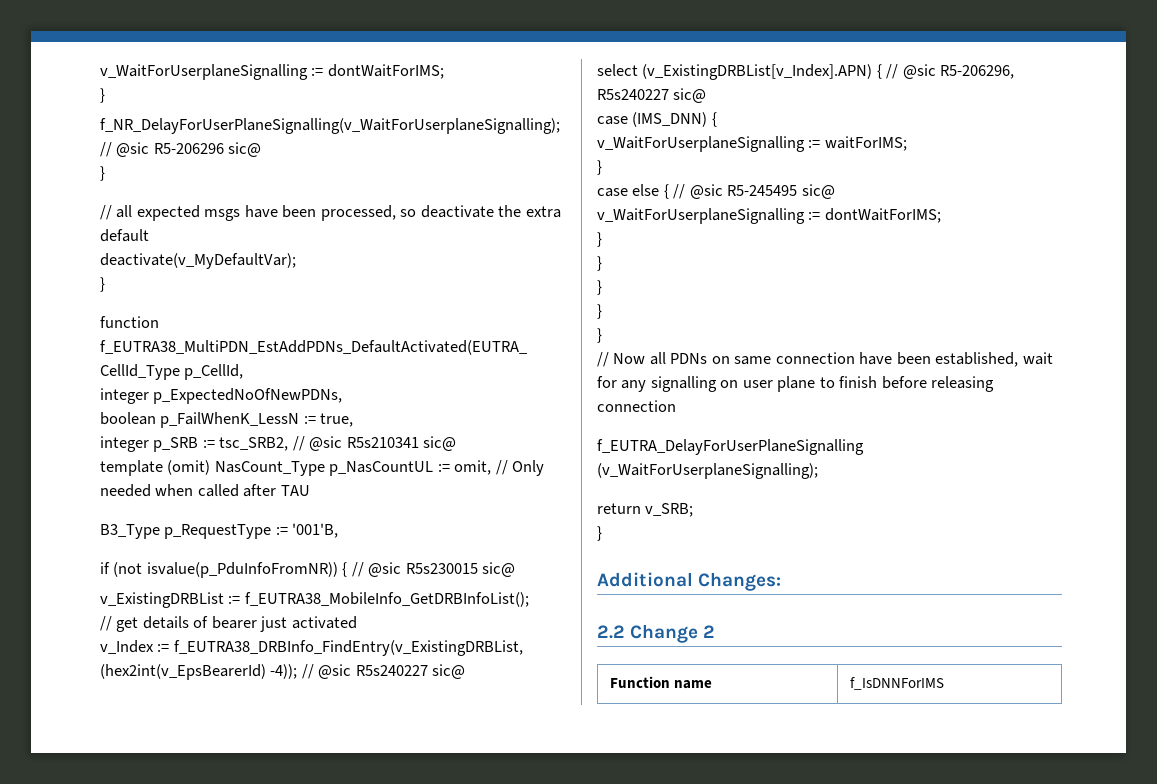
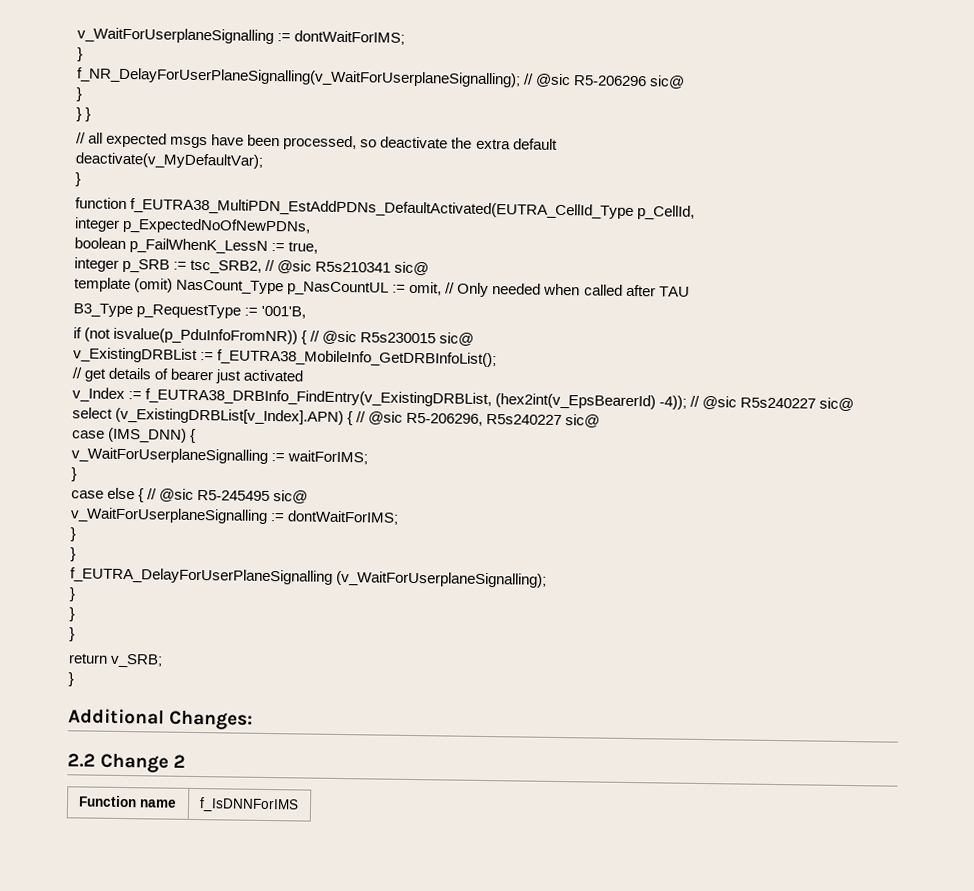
(105, 173) none -> [76,107,92,122] // } }
[597,280,602,295] [597,304,602,319] [597,328,602,343] [597,352,1053,367] [597,376,995,392] [597,400,676,412] [597,439,864,455] [597,463,818,479] // } // } // } // // Now all PDNs on same connection have been established, wait for any signalling on user plane to finish before releasing connection // f_EUTRA_DelayForUserPlaneSignalling (v_WaitForUserplaneSignalling); -> [70,567,548,588] [69,587,76,602] [69,607,75,622] [69,627,75,642] // f_EUTRA_DelayForUserPlaneSignalling (v_WaitForUserplaneSignalling); // } // } // }

